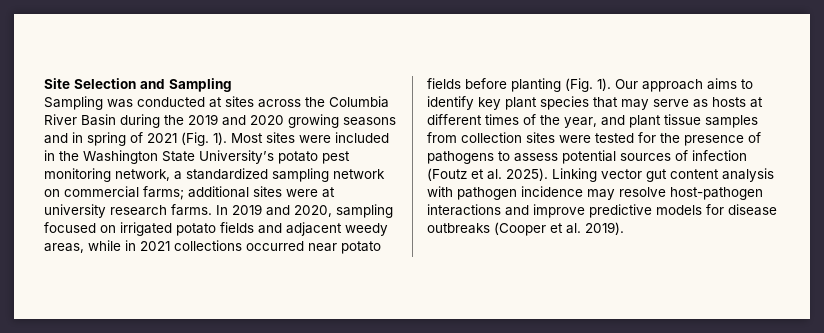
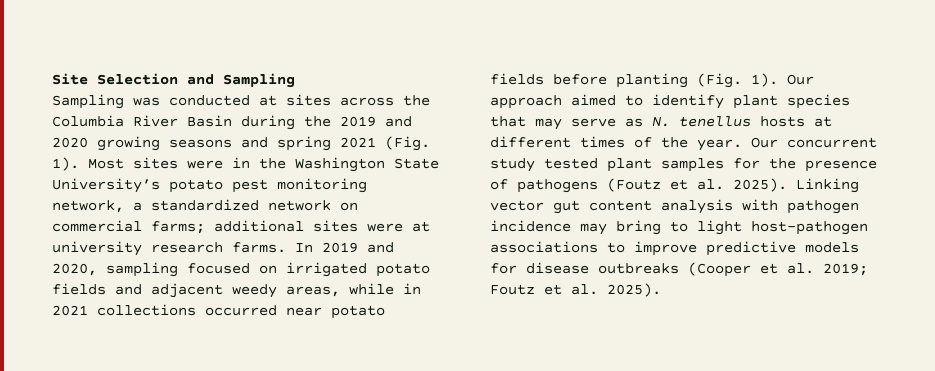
[72,132,143,146] in spring of -> [277,136,331,151] spring
[335,132,389,143] included -> (223, 164) none
[272,168,329,182] sampling -> (259, 205) none
[707,78,737,90] aims -> [571,94,616,106] aimed
[478,97,501,110] key -> (724, 101) none
(708, 103) none -> [652,116,751,127] N. tenellus
[564,114,758,128] [427,132,634,143] year, and plant tissue samples from collection sites were tested -> [697,137,877,151] [490,158,724,172] year. Our concurrent study tested plant samples
[498,150,747,164] to assess potential sources of infection -> (598, 186) none
[619,187,763,200] [427,204,529,216] resolve host-pathogen interactions and -> [616,220,868,235] [490,241,625,253] bring to light host-pathogen associations to
[585,222,624,235] 2019). -> [823,263,868,276] [490,283,661,297] 2019; Foutz et al. 2025).

